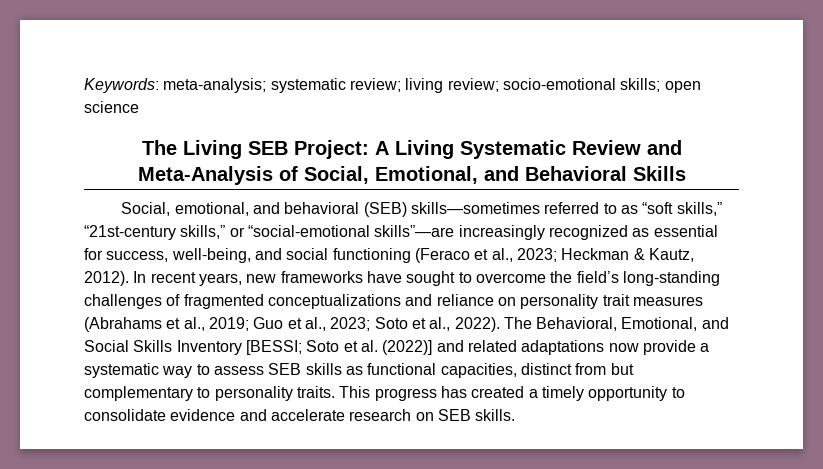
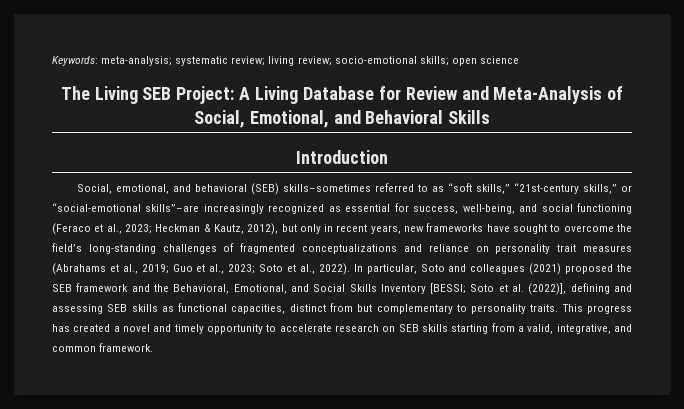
[459,140,566,159] Systematic -> [302,86,401,100] Database for
(686, 173) none -> [296,150,388,164] // Introduction
[411,202,541,214] skills—sometimes -> [283,184,372,192] skills–sometimes
[374,225,455,237] skills”—are -> [145,204,200,212] skills”–are
[84,271,147,286] 2012). In -> [247,223,334,235] 2012), but only in
[503,317,532,329] The -> [353,263,632,275] [52,283,169,292] In particular, Soto and colleagues (2021) proposed the SEB framework and the
[382,340,710,355] [84,363,264,378] (2022)] and related adaptations now provide a systematic way to assess -> [528,283,632,295] [52,304,103,314] (2022)], defining and assessing
(538, 393) none -> [123,324,172,332] novel and
[84,409,267,421] consolidate evidence and -> (277, 328) none
[475,409,516,421] skills. -> [421,323,632,334] [52,343,154,352] skills starting from a valid, integrative, and common framework.

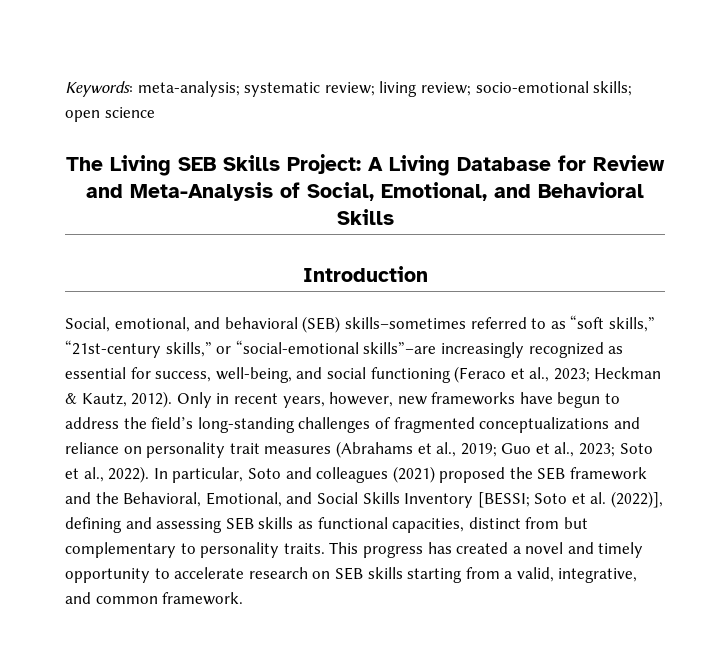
(172, 93) none -> [223,155,280,171] Skills
[247,223,321,235] 2012), but only -> [131,391,212,408] 2012). Only
(401, 229) none -> [329,392,394,407] however,
[513,224,614,234] sought to overcome -> [557,392,621,408] [65,417,119,429] begun to address

